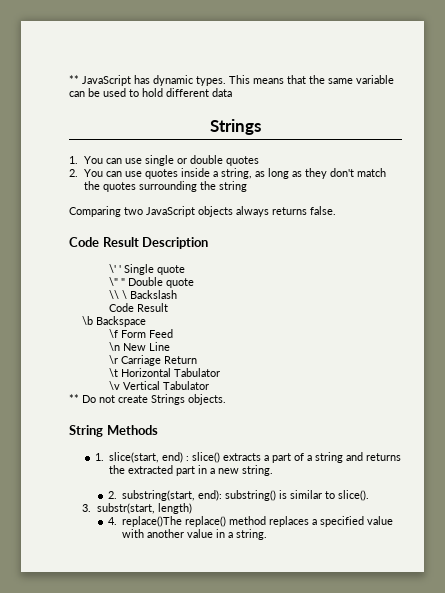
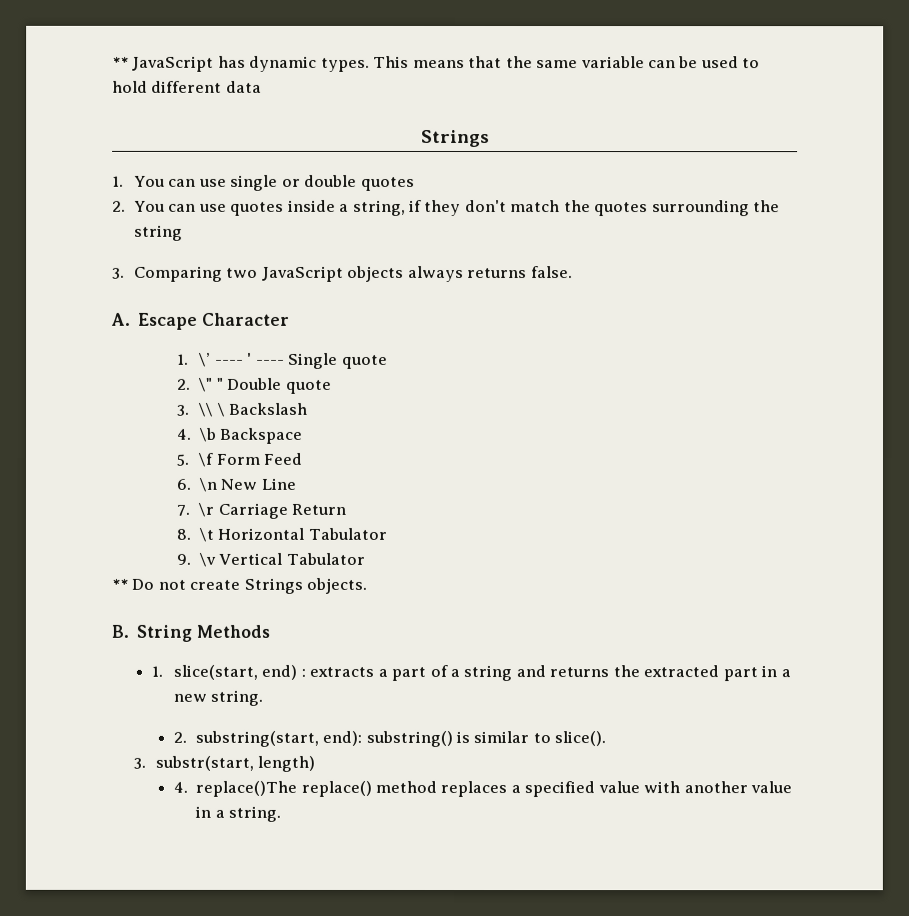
[254,168,302,179] as long as -> [408,199,422,212] if
(247, 186) none -> [112,267,125,279] 3.
[69,237,209,249] [109,264,122,273] Code Result Description // \' ' -> [111,312,290,330] [177,352,285,367] A. Escape Character // 1. \’ ---- ' ----
(186, 270) none -> [177,378,192,390] 2.
(195, 283) none -> [177,404,191,416] 3.
[109,303,169,312] Code Result // -> [177,428,193,440] 4.
(147, 321) none -> [176,453,191,466] 5.
(174, 333) none -> [176,478,192,490] 6.
(171, 346) none -> [176,504,191,516] 7.
(198, 360) none -> [176,528,192,540] 8.
(221, 372) none -> [176,553,192,565] 9.
(226, 399) none -> [111,624,129,638] B.
[192,452,221,463] slice() -> (306, 672) none

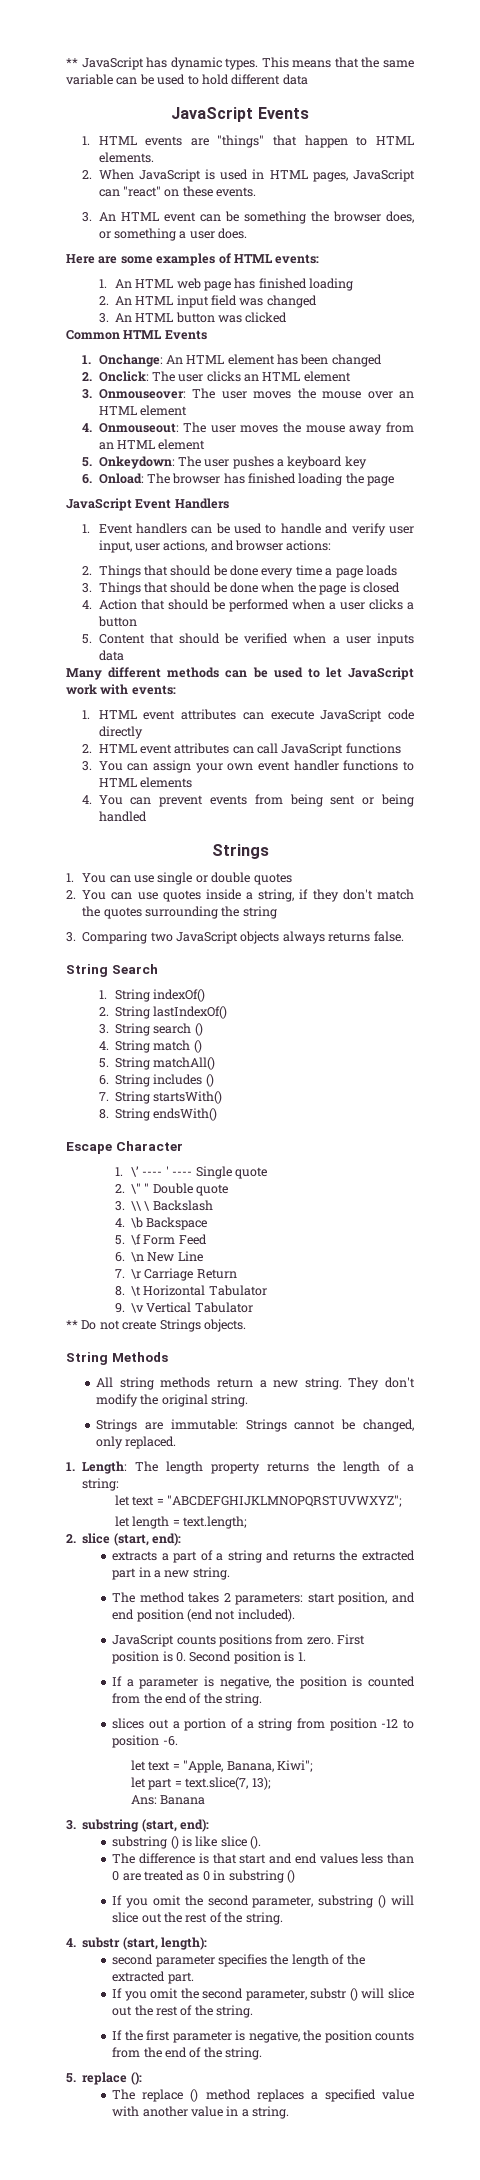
(262, 86) none -> [171,107,309,122] [82,135,415,148] [98,152,154,163] [82,169,415,182] [98,186,257,197] [82,211,415,224] [98,228,248,241] [66,253,320,266] [98,278,354,291] [98,295,317,308] [98,312,288,323] [66,330,207,340] [82,354,382,367] [82,371,351,382] [82,388,415,399] [98,405,187,416] [82,422,415,435] [98,439,206,450] [82,456,367,469] [82,473,395,486] [66,498,229,511] [82,523,415,536] [98,540,332,553] [82,565,397,578] [82,582,400,595] [82,599,415,612] [97,616,137,627] [82,633,415,646] [98,650,124,661] [66,667,414,680] [66,684,176,695] [82,709,414,722] [98,726,143,739] [82,743,401,756] [82,760,415,773] [98,777,192,788] [82,794,415,807] [98,811,147,822] // JavaScript Events // 1. HTML events are "things" that happen to HTML elements. // 2. When JavaScript is used in HTML pages, JavaScript can "react" on these events. // 3. An HTML event can be something the browser does, or something a user does. // Here are some examples of HTML events: // 1. An HTML web page has finished loading // 2. An HTML input field was changed // 3. An HTML button was clicked // Common HTML Events // 1. Onchange: An HTML element has been changed // 2. Onclick: The user clicks an HTML element // 3. Onmouseover: The user moves the mouse over an HTML element // 4. Onmouseout: The user moves the mouse away from an HTML element // 5. Onkeydown: The user pushes a keyboard key // 6. Onload: The browser has finished loading the page // JavaScript Event Handlers // 1. Event handlers can be used to handle and verify user input, user actions, and browser actions: // 2. Things that should be done every time a page loads // 3. Things that should be done when the page is closed // 4. Action that should be performed when a user clicks a button // 5. Content that should be verified when a user inputs data // Many different methods can be used to let JavaScript work with events: // 1. HTML event attributes can execute JavaScript code directly // 2. HTML event attributes can call JavaScript functions // 3. You can assign your own event handler functions to HTML elements // 4. You can prevent events from being sent or being handled
[111,312,131,326] A. -> [66,964,158,977] [98,989,206,1002] [98,1006,228,1019] [98,1023,203,1036] [98,1040,202,1053] [98,1057,216,1070] [98,1074,214,1087] [98,1091,223,1104] [98,1108,218,1121] String Search // 1. String indexOf() // 2. String lastIndexOf() // 3. String search () // 4. String match () // 5. String matchAll() // 6. String includes () // 7. String startsWith() // 8. String endsWith() //
[111,624,129,638] B. -> (246, 1325) none
[150,664,306,680] 1. slice(start, end) : -> [96,1377,416,1390] [96,1394,249,1407] [96,1419,414,1432] [96,1436,177,1449] [66,1461,415,1474] [82,1478,120,1491] [114,1495,402,1507] [114,1516,247,1529] [66,1533,182,1546] All string methods return a new string. They don't modify the original string. // Strings are immutable: Strings cannot be changed, only replaced. // 1. Length: The length property returns the length of a string: // let text = "ABCDEFGHIJKLMNOPQRSTUVWXYZ"; // let length = text.length; // 2. slice (start, end): //
[172,730,607,747] [132,755,316,772] [172,780,372,797] 2. substring(start, end): substring() is similar to slice(). // 3. substr(start, length) // 4. replace()The replace() -> [112,1592,415,1605] [112,1609,295,1622] [112,1634,366,1647] [112,1651,306,1664] [112,1676,416,1689] [112,1693,263,1706] [112,1718,415,1731] [112,1735,178,1748] [131,1760,313,1773] [131,1777,271,1790] [131,1795,206,1805] [66,1819,210,1832] [112,1836,262,1849] [112,1853,415,1864] [112,1870,295,1883] [112,1895,415,1908] [112,1912,283,1925] [66,1937,208,1950] [112,1954,365,1967] [112,1971,194,1984] [112,1988,414,2001] [112,2005,254,2018] [112,2030,414,2043] [112,2047,263,2060] [66,2072,142,2085] [112,2089,199,2102] The method takes 2 parameters: start position, and end position (end not included). // JavaScript counts positions from zero. First position is 0. Second position is 1. // If a parameter is negative, the position is counted from the end of the string. // slices out a portion of a string from position -12 to position -6. // let text = "Apple, Banana, Kiwi"; // let part = text.slice(7, 13); // Ans: Banana // 3. substring (start, end): // substring () is like slice (). // The difference is that start and end values less than 0 are treated as 0 in substring () // If you omit the second parameter, substring () will slice out the rest of the string. // 4. substr (start, length): // second parameter specifies the length of the extracted part. // If you omit the second parameter, substr () will slice out the rest of the string. // If the first parameter is negative, the position counts from the end of the string. // 5. replace (): // The replace ()

